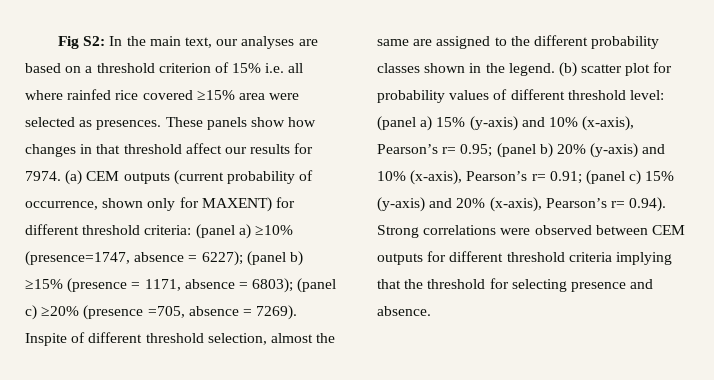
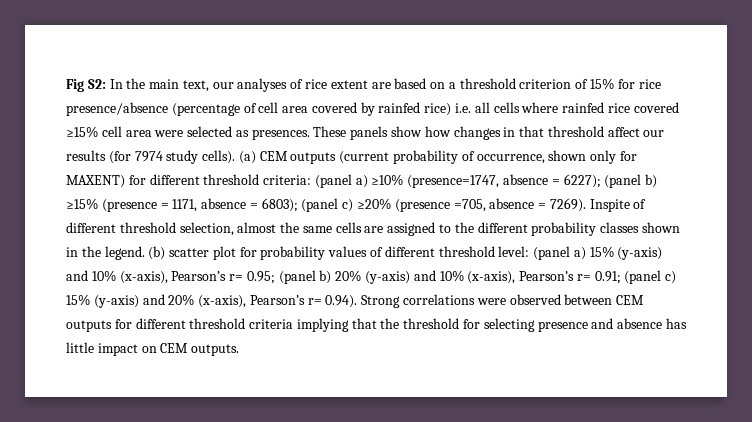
(295, 42) none -> [290,79,368,89] of rice extent
(262, 68) none -> [617,79,661,89] [66,102,452,116] for rice presence/absence (percentage of cell area covered by rainfed rice)
(304, 68) none -> [493,102,520,113] cells
(235, 95) none -> [101,126,122,137] cell
[294,143,314,154] [25,171,61,181] for 7974. -> [108,150,236,164] (for 7974 study cells).
(409, 42) none -> [335,222,362,233] cells
[377,306,431,316] absence. -> [617,318,687,329] [66,342,240,356] absence has little impact on CEM outputs.

